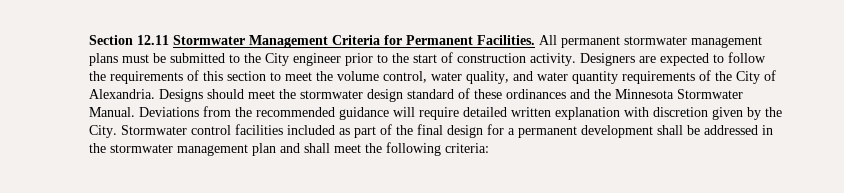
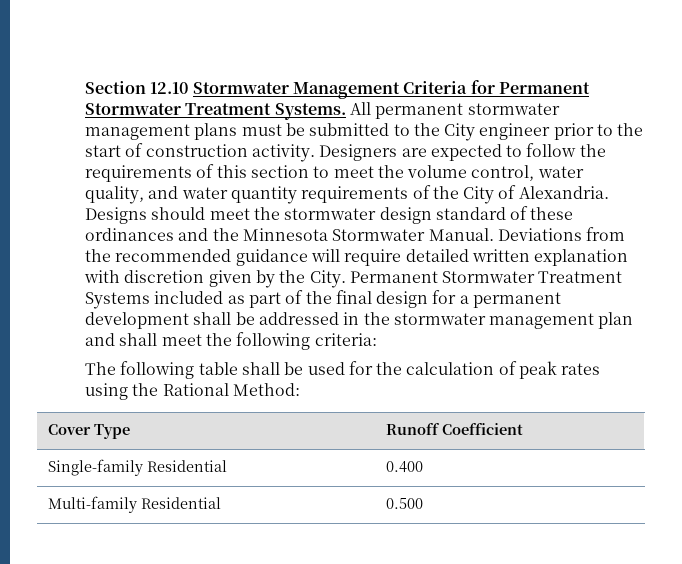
[137,35,170,45] 12.11 -> [150,82,189,94] 12.10
[477,35,536,45] Facilities. -> [84,103,346,120] Stormwater Treatment Systems.
[121,124,284,135] Stormwater control facilities -> [349,271,623,283] [84,292,150,309] Permanent Stormwater Treatment Systems
(490, 148) none -> [84,361,601,379] [84,383,300,400] [48,424,131,439] [386,423,524,435] [48,459,228,476] [386,461,424,473] [48,496,222,513] [386,498,424,509] // The following table shall be used for the calculation of peak rates using the Rational Method: // Cover Type | Runoff Coefficient // Single-family Residential | 0.400 // Multi-family Residential | 0.500

